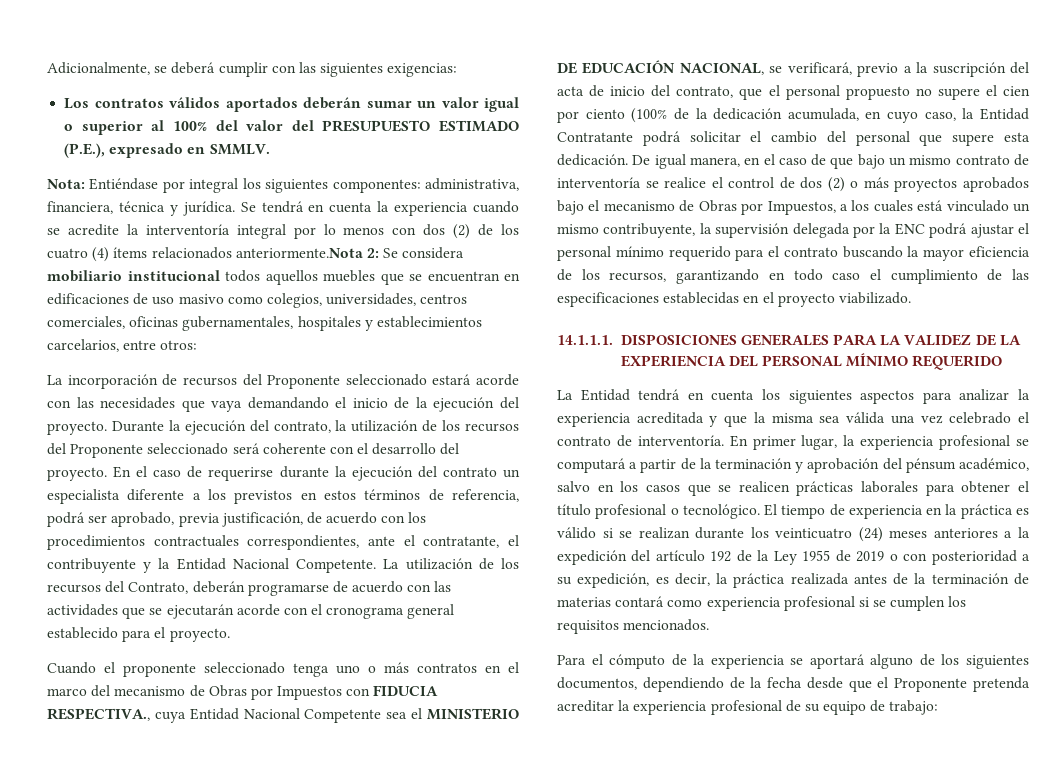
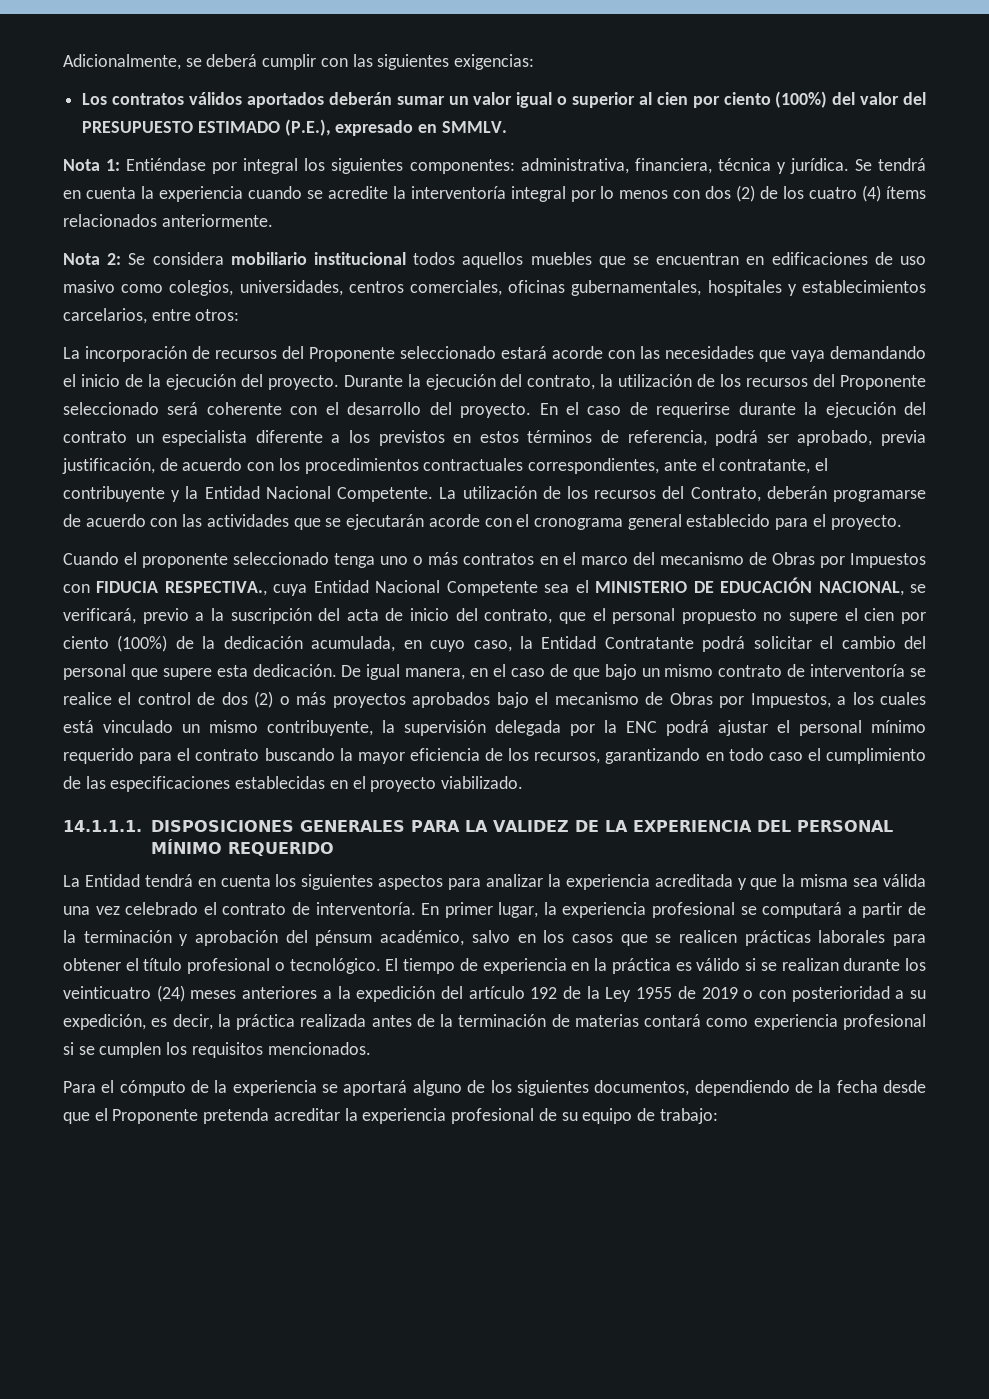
[172,121,207,131] 100% -> [656,91,828,108] cien por ciento (100%)
[47,179,85,189] Nota: -> [63,159,121,171] Nota 1:
[235,248,363,258] anteriormente.Nota -> [161,214,273,227] [63,253,100,265] anteriormente. // Nota
[631,108,668,123] (100% -> [117,635,168,652] (100%)

